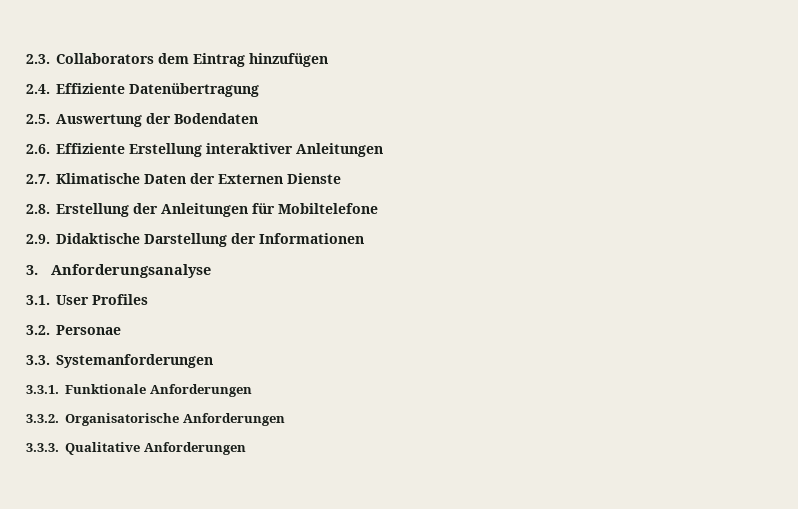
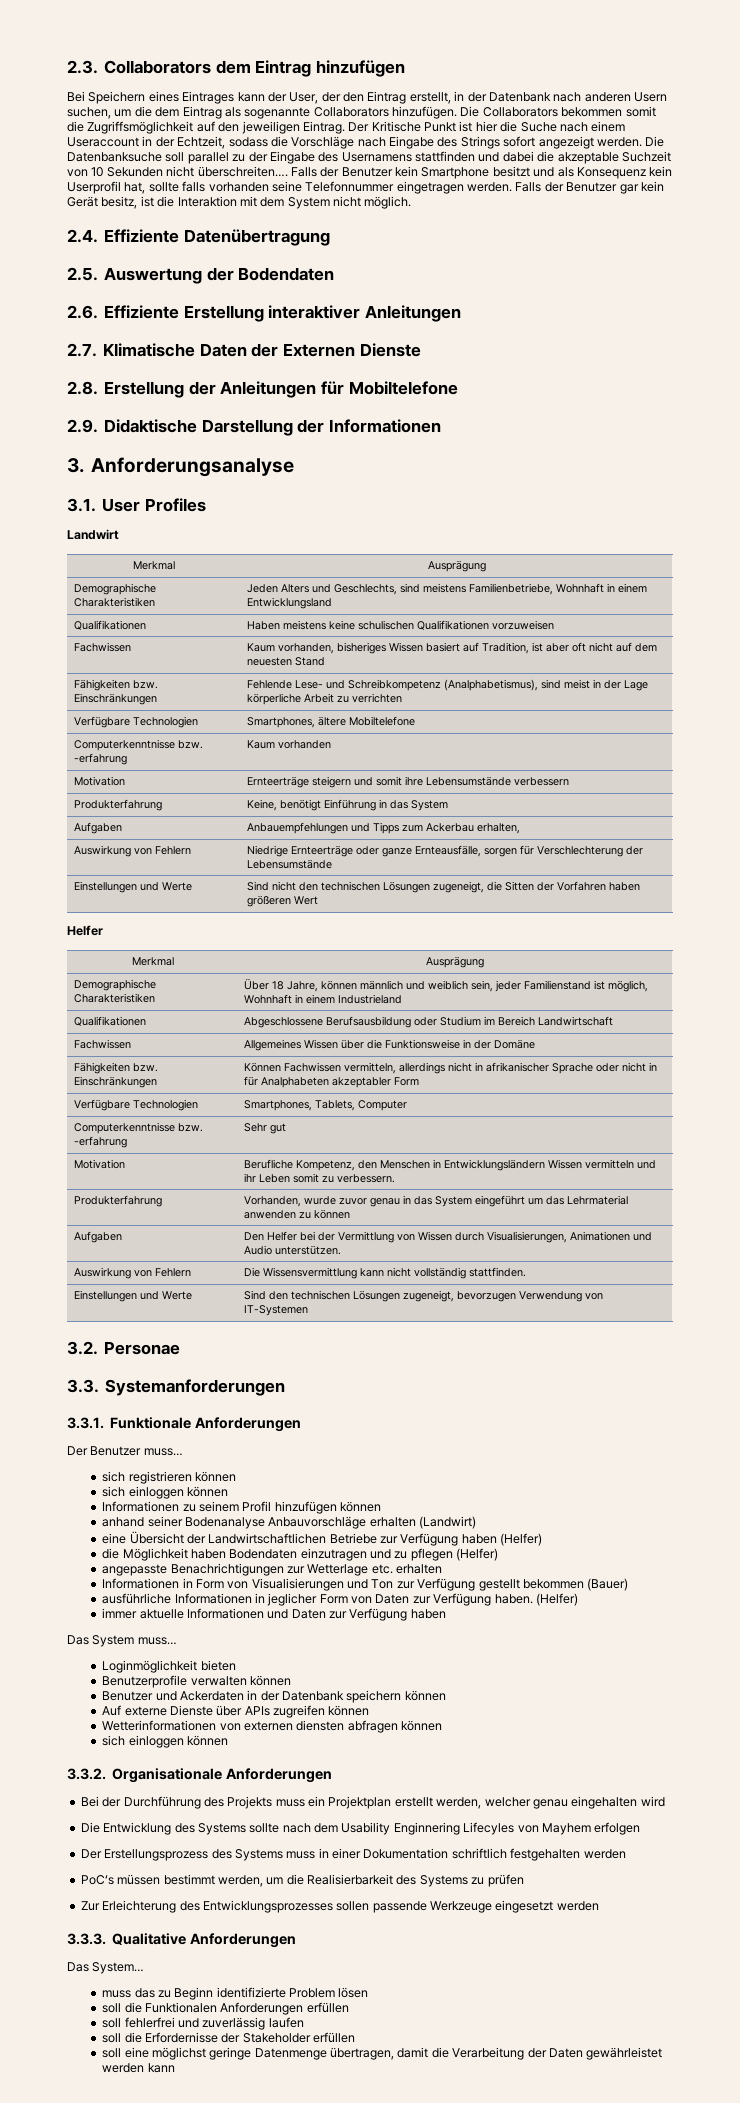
(329, 60) none -> [67,91,667,104] [67,106,656,119] [67,121,626,134] [67,136,665,149] [67,151,671,164] [67,166,673,179] [67,181,664,194] [67,196,412,209] // Bei Speichern eines Eintrages kann der User, der den Eintrag erstellt, in der Datenbank nach anderen Usern suchen, um die dem Eintrag als sogenannte Collaborators hinzufügen. Die Collaborators bekommen somit die Zugriffsmöglichkeit auf den jeweiligen Eintrag. Der Kritische Punkt ist hier die Suche nach einem Useraccount in der Echtzeit, sodass die Vorschläge nach Eingabe des Strings sofort angezeigt werden. Die Datenbanksuche soll parallel zu der Eingabe des Usernamens stattfinden und dabei die akzeptable Suchzeit von 10 Sekunden nicht überschreiten…. Falls der Benutzer kein Smartphone besitzt und als Konsequenz kein Userprofil hat, sollte falls vorhanden seine Telefonnummer eingetragen werden. Falls der Benutzer gar kein Gerät besitz, ist die Interaktion mit dem System nicht möglich.
(149, 299) none -> [67,529,119,540] [133,561,175,570] [427,560,486,572] [73,583,156,595] [73,597,155,607] [246,583,647,595] [246,597,332,609] [73,620,146,630] [246,620,554,630] [73,642,131,652] [246,642,657,654] [246,657,325,666] [73,679,158,691] [73,693,157,705] [246,679,648,691] [246,693,402,705] [73,716,198,728] [246,716,415,728] [73,739,203,751] [73,753,127,765] [246,740,331,749] [73,776,125,786] [246,776,569,788] [73,799,162,811] [246,799,448,811] [73,822,122,834] [246,822,520,834] [73,845,191,857] [246,845,643,857] [246,859,332,869] [73,881,192,893] [246,881,640,893] [246,895,318,907] [67,925,103,936] [131,957,174,966] [426,956,484,968] [73,979,156,991] [73,993,155,1003] [243,979,648,992] [243,994,402,1004] [73,1016,146,1026] [243,1016,613,1028] [73,1039,131,1049] [243,1039,535,1051] [73,1062,158,1074] [73,1076,157,1088] [243,1062,657,1074] [243,1076,419,1088] [73,1099,198,1111] [243,1100,407,1111] [73,1122,203,1134] [73,1136,127,1148] [243,1123,286,1134] [73,1159,125,1169] [243,1159,656,1171] [243,1173,395,1183] [73,1195,162,1207] [243,1195,628,1207] [243,1209,350,1219] [73,1231,122,1243] [243,1231,652,1243] [243,1245,341,1255] [73,1267,191,1279] [243,1267,526,1279] [73,1290,192,1302] [243,1290,603,1302] [243,1305,308,1316] // Landwirt // Merkmal | Ausprägung // Demographische Charakteristiken | Jeden Alters und Geschlechts, sind meistens Familienbetriebe, Wohnhaft in einem Entwicklungsland // Qualifikationen | Haben meistens keine schulischen Qualifikationen vorzuweisen // Fachwissen | Kaum vorhanden, bisheriges Wissen basiert auf Tradition, ist aber oft nicht auf dem neuesten Stand // Fähigkeiten bzw. Einschränkungen | Fehlende Lese- und Schreibkompetenz (Analphabetismus), sind meist in der Lage körperliche Arbeit zu verrichten // Verfügbare Technologien | Smartphones, ältere Mobiltelefone // Computerkenntnisse bzw. -erfahrung | Kaum vorhanden // Motivation | Ernteerträge steigern und somit ihre Lebensumstände verbessern // Produkterfahrung | Keine, benötigt Einführung in das System // Aufgaben | Anbauempfehlungen und Tipps zum Ackerbau erhalten, // Auswirkung von Fehlern | Niedrige Ernteerträge oder ganze Ernteausfälle, sorgen für Verschlechterung der Lebensumstände // Einstellungen und Werte | Sind nicht den technischen Lösungen zugeneigt, die Sitten der Vorfahren haben größeren Wert // Helfer // Merkmal | Ausprägung // Demographische Charakteristiken | Über 18 Jahre, können männlich und weiblich sein, jeder Familienstand ist möglich, Wohnhaft in einem Industrieland // Qualifikationen | Abgeschlossene Berufsausbildung oder Studium im Bereich Landwirtschaft // Fachwissen | Allgemeines Wissen über die Funktionsweise in der Domäne // Fähigkeiten bzw. Einschränkungen | Können Fachwissen vermitteln, allerdings nicht in afrikanischer Sprache oder nicht in für Analphabeten akzeptabler Form // Verfügbare Technologien | Smartphones, Tablets, Computer // Computerkenntnisse bzw. -erfahrung | Sehr gut // Motivation | Berufliche Kompetenz, den Menschen in Entwicklungsländern Wissen vermitteln und ihr Leben somit zu verbessern. // Produkterfahrung | Vorhanden, wurde zuvor genau in das System eingeführt um das Lehrmaterial anwenden zu können // Aufgaben | Den Helfer bei der Vermittlung von Wissen durch Visualisierungen, Animationen und Audio unterstützen. // Auswirkung von Fehlern | Die Wissensvermittlung kann nicht vollständig stattfinden. // Einstellungen und Werte | Sind den technischen Lösungen zugeneigt, bevorzugen Verwendung von IT-Systemen
(252, 390) none -> [67,1446,183,1456] [102,1471,236,1484] [102,1486,228,1499] [102,1501,382,1514] [102,1516,477,1529] [102,1531,543,1546] [102,1548,499,1561] [102,1563,443,1576] [102,1578,629,1591] [102,1593,578,1606] [102,1608,446,1621] [67,1635,177,1647] [102,1660,236,1673] [102,1675,291,1688] [102,1690,446,1703] [102,1705,370,1718] [102,1720,443,1733] [102,1735,228,1748] // Der Benutzer muss… // sich registrieren können // sich einloggen können // Informationen zu seinem Profil hinzufügen können // anhand seiner Bodenanalyse Anbauvorschläge erhalten (Landwirt) // eine Übersicht der Landwirtschaftlichen Betriebe zur Verfügung haben (Helfer) // die Möglichkeit haben Bodendaten einzutragen und zu pflegen (Helfer) // angepasste Benachrichtigungen zur Wetterlage etc. erhalten // Informationen in Form von Visualisierungen und Ton zur Verfügung gestellt bekommen (Bauer) // ausführliche Informationen in jeglicher Form von Daten zur Verfügung haben. (Helfer) // immer aktuelle Informationen und Daten zur Verfügung haben // Das System muss… // Loginmöglichkeit bieten // Benutzerprofile verwalten können // Benutzer und Ackerdaten in der Datenbank speichern können // Auf externe Dienste über APIs zugreifen können // Wetterinformationen von externen diensten abfragen können // sich einloggen können
[65,413,285,426] [26,442,246,455] Organisatorische Anforderungen // 3.3.3. Qualitative Anforderungen -> [112,1768,333,1783] [80,1796,665,1809] [80,1822,641,1835] [80,1848,626,1861] [80,1874,524,1887] [80,1900,599,1913] [67,1933,297,1948] [67,1962,145,1974] [102,1987,369,2000] [102,2002,349,2015] [102,2017,304,2030] [102,2032,356,2043] [102,2047,663,2060] [102,2063,175,2073] Organisationale Anforderungen // Bei der Durchführung des Projekts muss ein Projektplan erstellt werden, welcher genau eingehalten wird // Die Entwicklung des Systems sollte nach dem Usability Enginnering Lifecyles von Mayhem erfolgen // Der Erstellungsprozess des Systems muss in einer Dokumentation schriftlich festgehalten werden // PoC‘s müssen bestimmt werden, um die Realisierbarkeit des Systems zu prüfen // Zur Erleichterung des Entwicklungsprozesses sollen passende Werkzeuge eingesetzt werden // 3.3.3. Qualitative Anforderungen // Das System… // muss das zu Beginn identifizierte Problem lösen // soll die Funktionalen Anforderungen erfüllen // soll fehlerfrei und zuverlässig laufen // soll die Erfordernisse der Stakeholder erfüllen // soll eine möglichst geringe Datenmenge übertragen, damit die Verarbeitung der Daten gewährleistet werden kann

